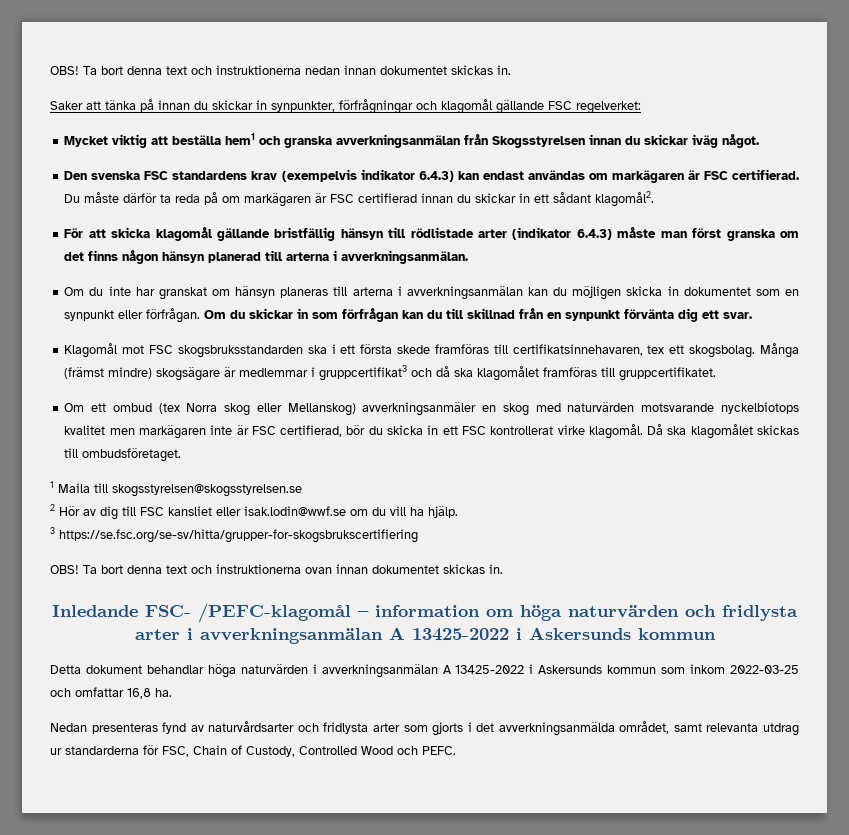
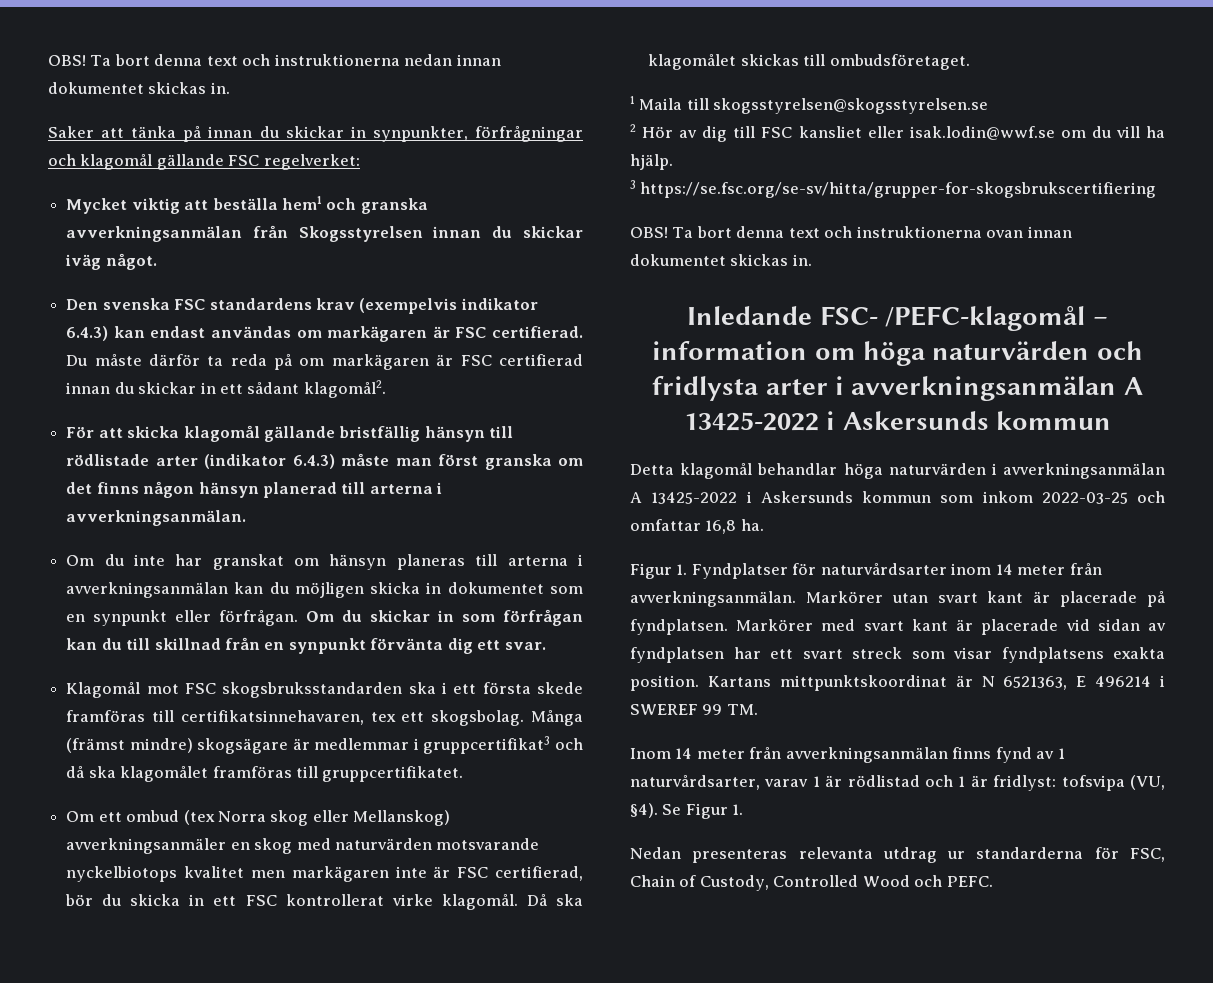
[85,665,142,674] dokument -> [680,463,753,479] klagomål
[50,721,702,736] Nedan presenteras fynd av naturvårdsarter och fridlysta arter som gjorts i det avverkningsanmälda området, samt -> [630,563,1102,579] [630,591,1165,607] [630,619,1166,635] [630,647,1165,663] [630,675,1165,691] [630,704,758,715] [630,747,1065,763] [630,775,1165,791] [630,803,744,819] [630,847,788,863] Figur 1. Fyndplatser för naturvårdsarter inom 14 meter från avverkningsanmälan. Markörer utan svart kant är placerade på fyndplatsen. Markörer med svart kant är placerade vid sidan av fyndplatsen har ett svart streck som visar fyndplatsens exakta position. Kartans mittpunktskoordinat är N 6521363, E 496214 i SWEREF 99 TM. // Inom 14 meter från avverkningsanmälan finns fynd av 1 naturvårdsarter, varav 1 är rödlistad och 1 är fridlyst: tofsvipa (VU, §4). Se Figur 1. // Nedan presenteras

